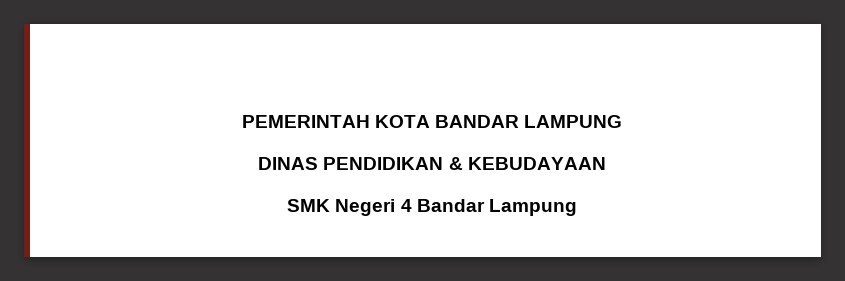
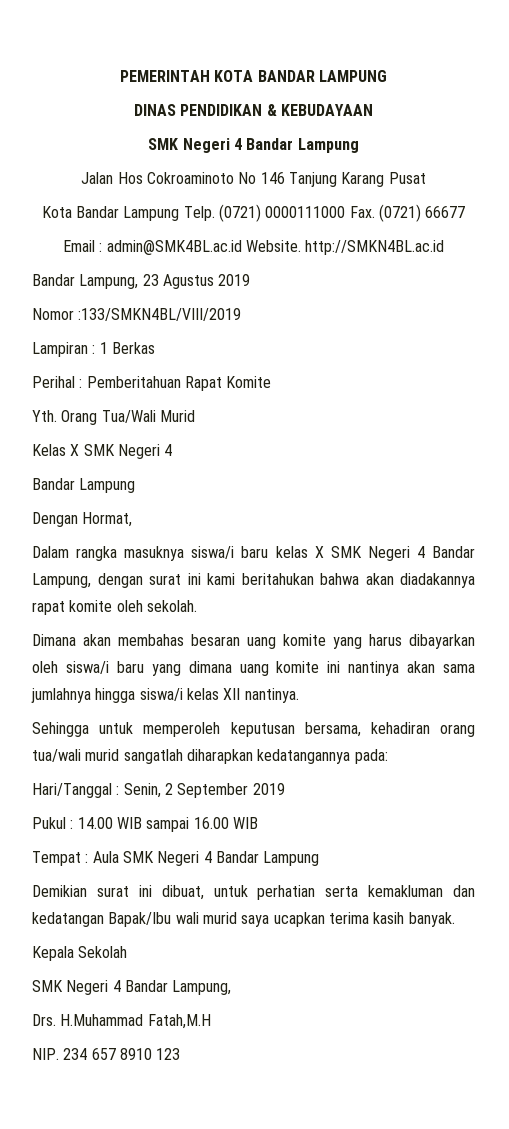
(577, 207) none -> [81,172,426,187] [41,204,466,222] [62,240,445,255] [32,274,251,289] [32,308,242,321] [32,342,155,357] [32,376,272,391] [32,410,195,425] [32,444,173,459] [32,478,136,493] [32,512,133,527] [32,546,476,561] [32,573,475,588] [32,600,197,615] [32,634,475,649] [32,661,475,676] [31,688,299,703] [32,722,476,737] [32,749,388,764] [32,783,285,798] [32,817,258,832] [32,851,320,866] [32,885,475,900] [32,912,455,927] [32,946,128,961] [32,980,232,995] [32,1014,211,1029] [32,1048,181,1060] // Jalan Hos Cokroaminoto No 146 Tanjung Karang Pusat // Kota Bandar Lampung Telp. (0721) 0000111000 Fax. (0721) 66677 // Email : admin@SMK4BL.ac.id Website. http://SMKN4BL.ac.id // Bandar Lampung, 23 Agustus 2019 // Nomor :133/SMKN4BL/VIII/2019 // Lampiran : 1 Berkas // Perihal : Pemberitahuan Rapat Komite // Yth. Orang Tua/Wali Murid // Kelas X SMK Negeri 4 // Bandar Lampung // Dengan Hormat, // Dalam rangka masuknya siswa/i baru kelas X SMK Negeri 4 Bandar Lampung, dengan surat ini kami beritahukan bahwa akan diadakannya rapat komite oleh sekolah. // Dimana akan membahas besaran uang komite yang harus dibayarkan oleh siswa/i baru yang dimana uang komite ini nantinya akan sama jumlahnya hingga siswa/i kelas XII nantinya. // Sehingga untuk memperoleh keputusan bersama, kehadiran orang tua/wali murid sangatlah diharapkan kedatangannya pada: // Hari/Tanggal : Senin, 2 September 2019 // Pukul : 14.00 WIB sampai 16.00 WIB // Tempat : Aula SMK Negeri 4 Bandar Lampung // Demikian surat ini dibuat, untuk perhatian serta kemakluman dan kedatangan Bapak/Ibu wali murid saya ucapkan terima kasih banyak. // Kepala Sekolah // SMK Negeri 4 Bandar Lampung, // Drs. H.Muhammad Fatah,M.H // NIP. 234 657 8910 123

